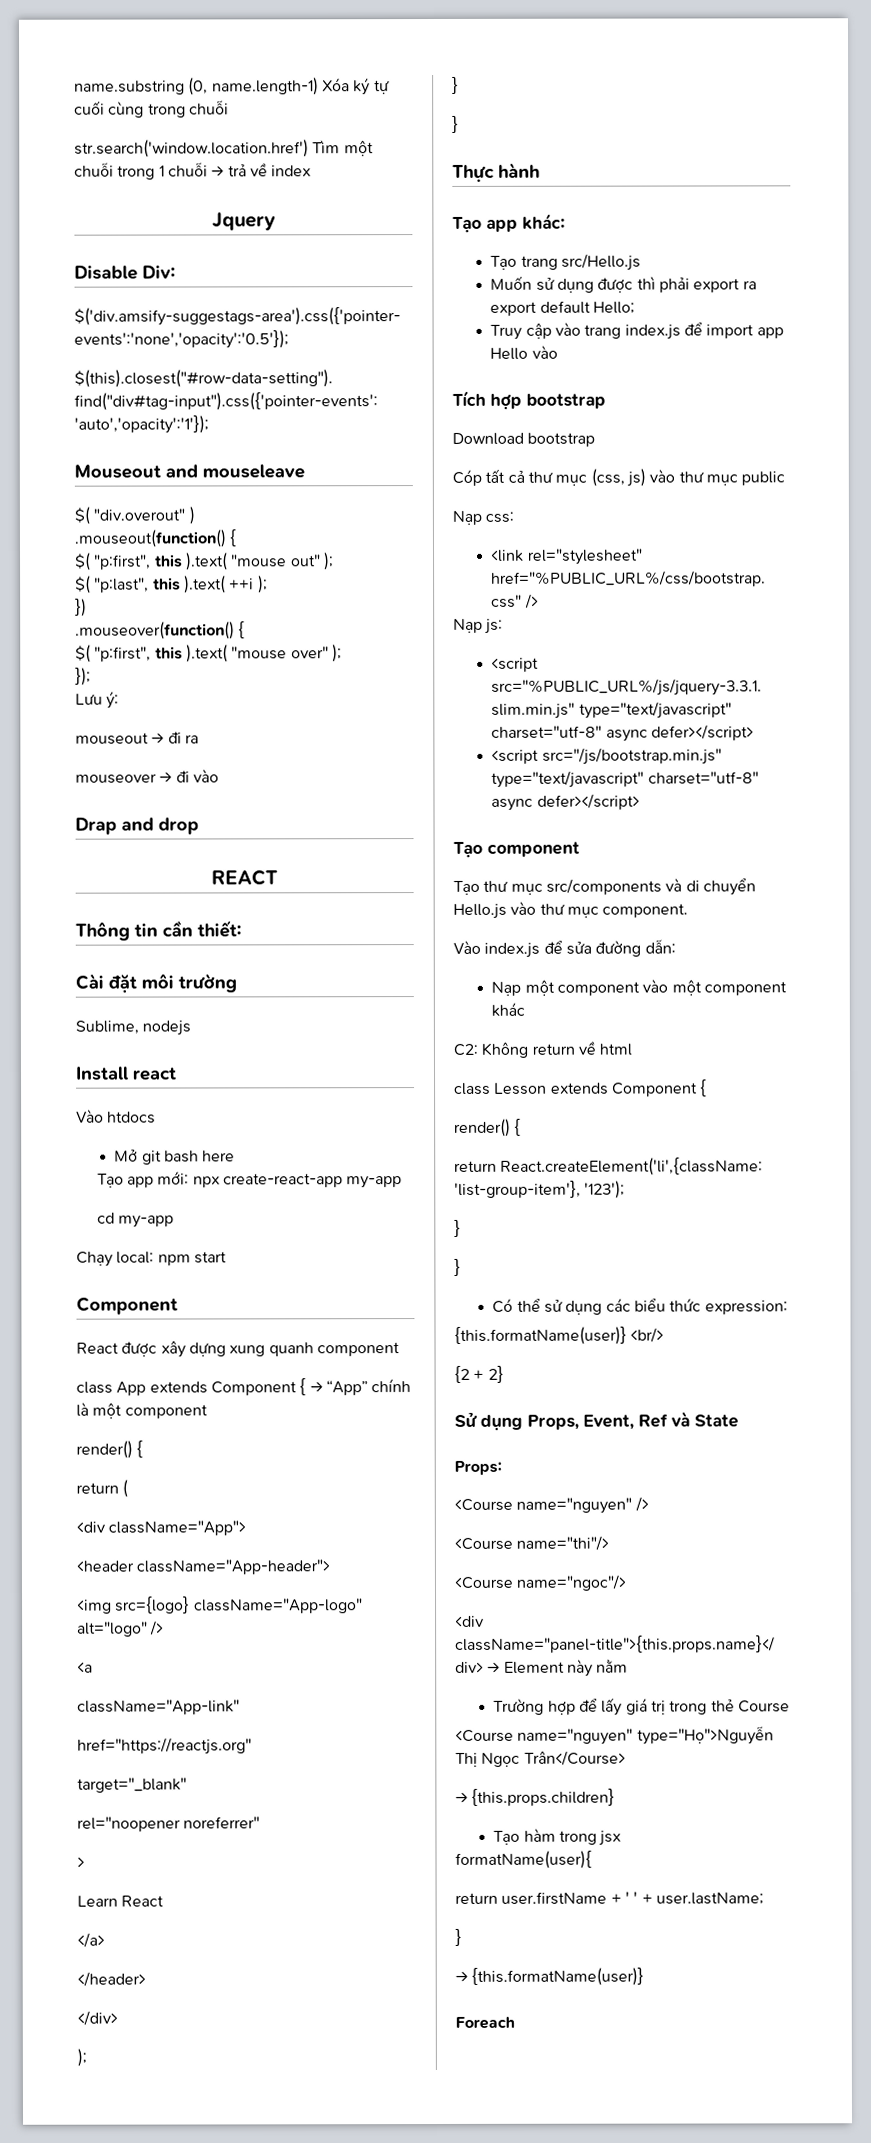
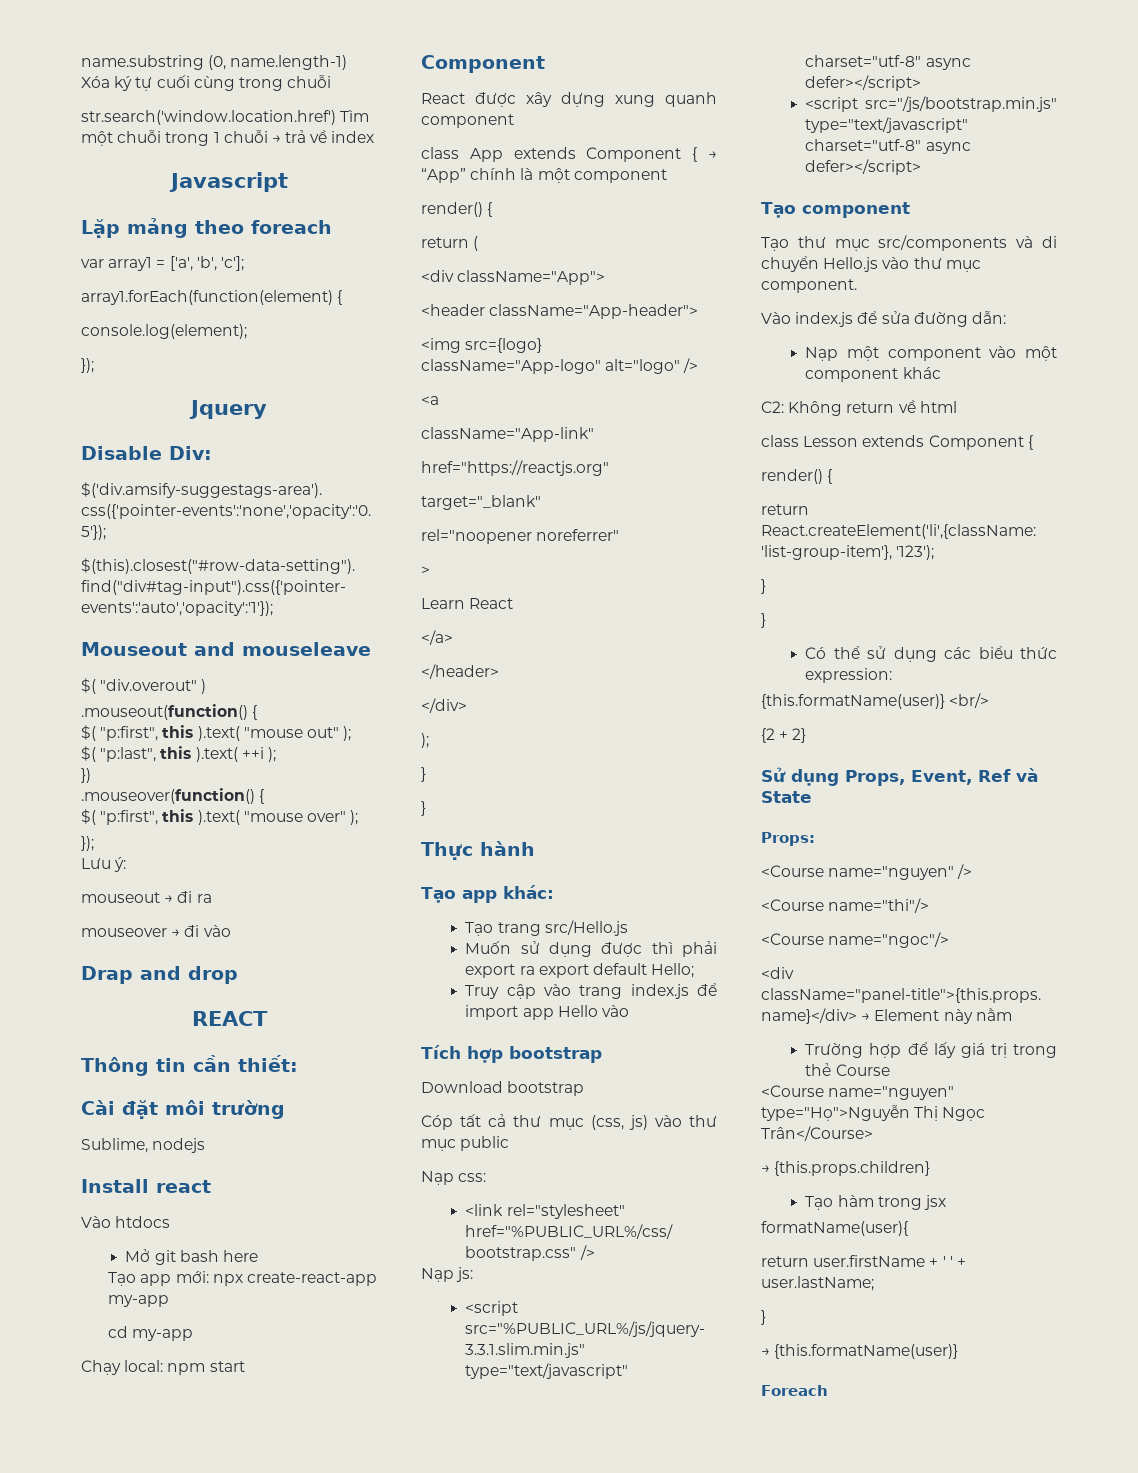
(312, 171) none -> [168,172,288,192] [81,217,332,239] [81,256,244,271] [81,290,343,305] [81,324,247,339] [81,358,94,373] // Javascript // Lặp mảng theo foreach // var array1 = ['a', 'b', 'c']; // array1.forEach(function(element) { // console.log(element); // });

